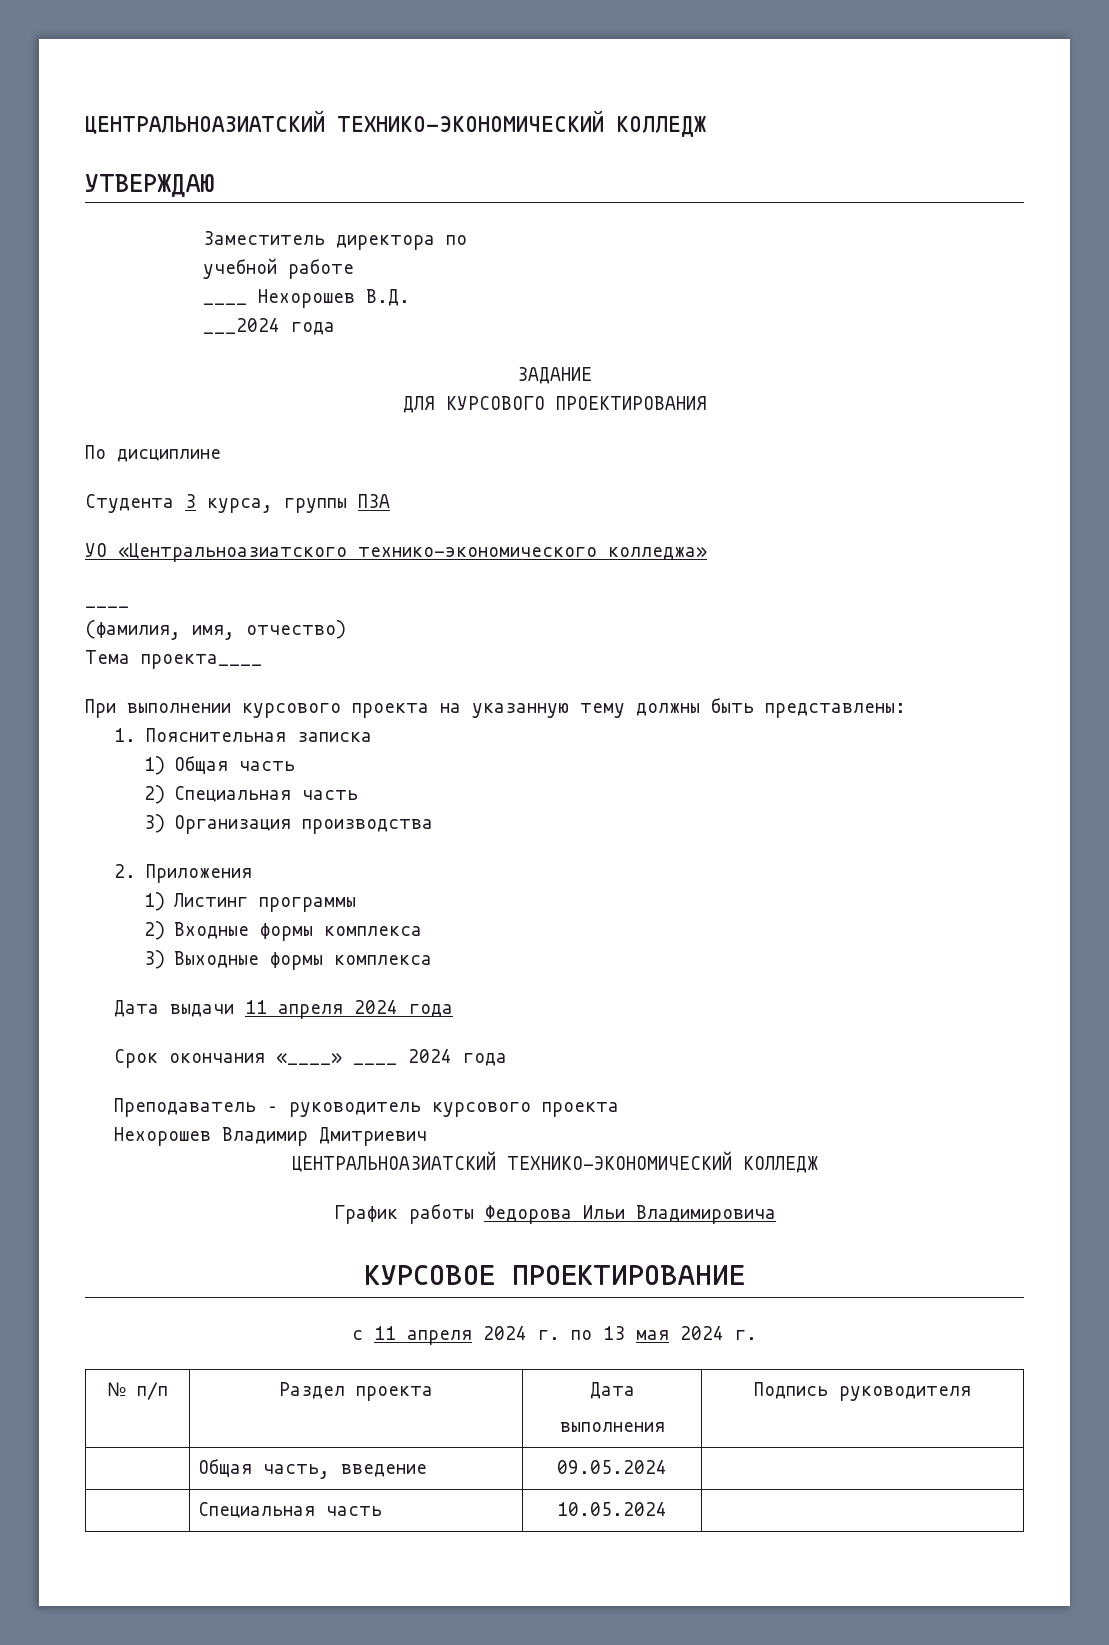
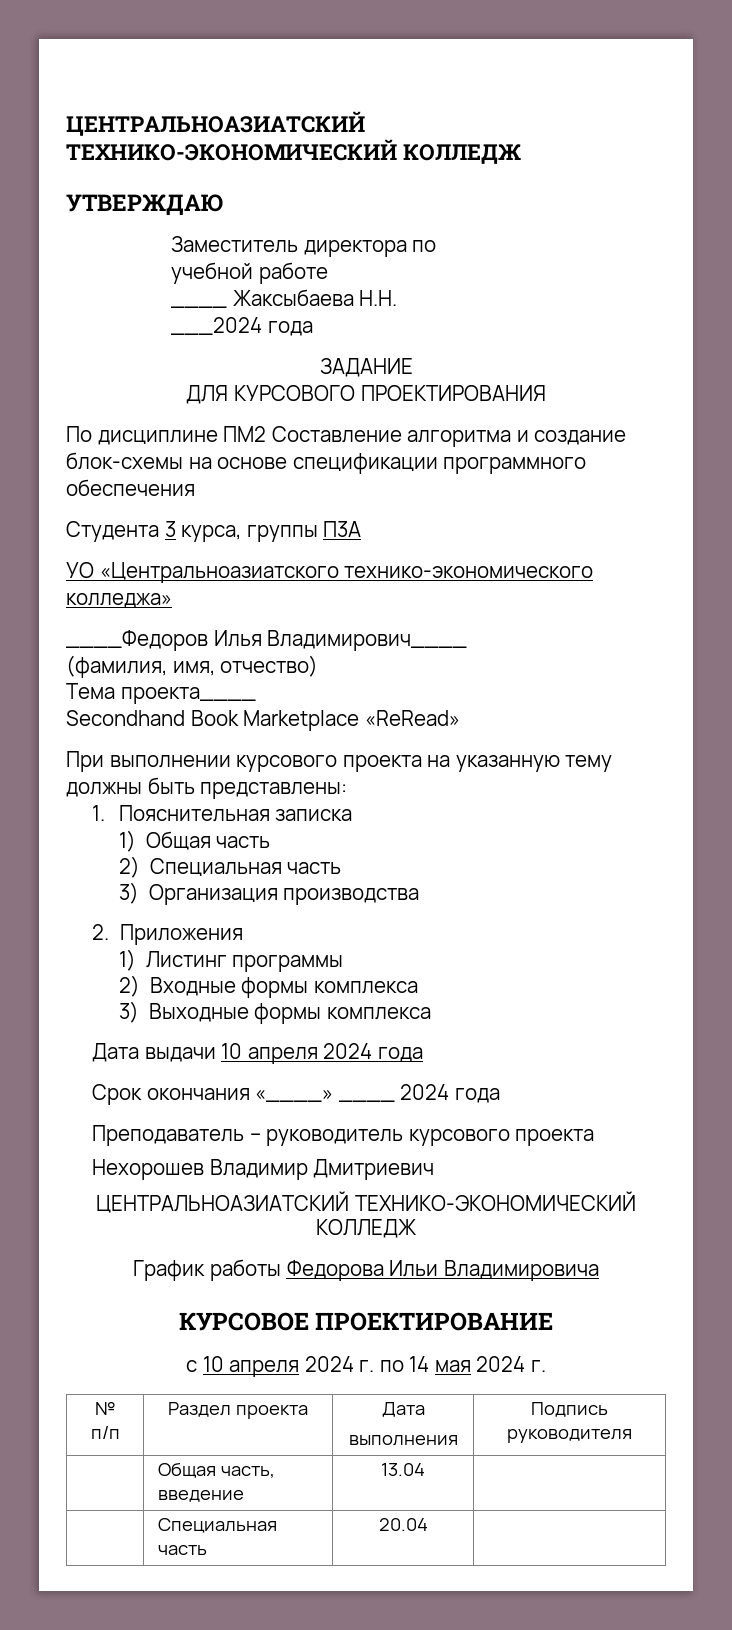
[257,289,410,308] Нехорошев В.Д. -> [232,289,398,306] Жаксыбаева Н.Н.
(221, 455) none -> [223,426,627,447] [66,452,587,474] [66,479,195,496] ПМ2 Составление алгоритма и создание блок-схемы на основе спецификации программного обеспечения
[85,606,129,608] ____ -> [66,630,468,651] ____Федоров Илья Владимирович____
(262, 661) none -> [66,710,460,731] // Secondhand Book Marketplace «ReRead»
[245,1000,268,1014] 11 -> [221,1043,243,1059] 10
[374,1326,396,1340] 11 -> [202,1356,224,1372] 10
[603,1326,625,1340] 13 -> [409,1356,430,1372] 14
[557,1460,667,1474] 09.05.2024 -> [381,1463,425,1476] 13.04
[557,1502,667,1516] 10.05.2024 -> [378,1518,428,1531] 20.04

